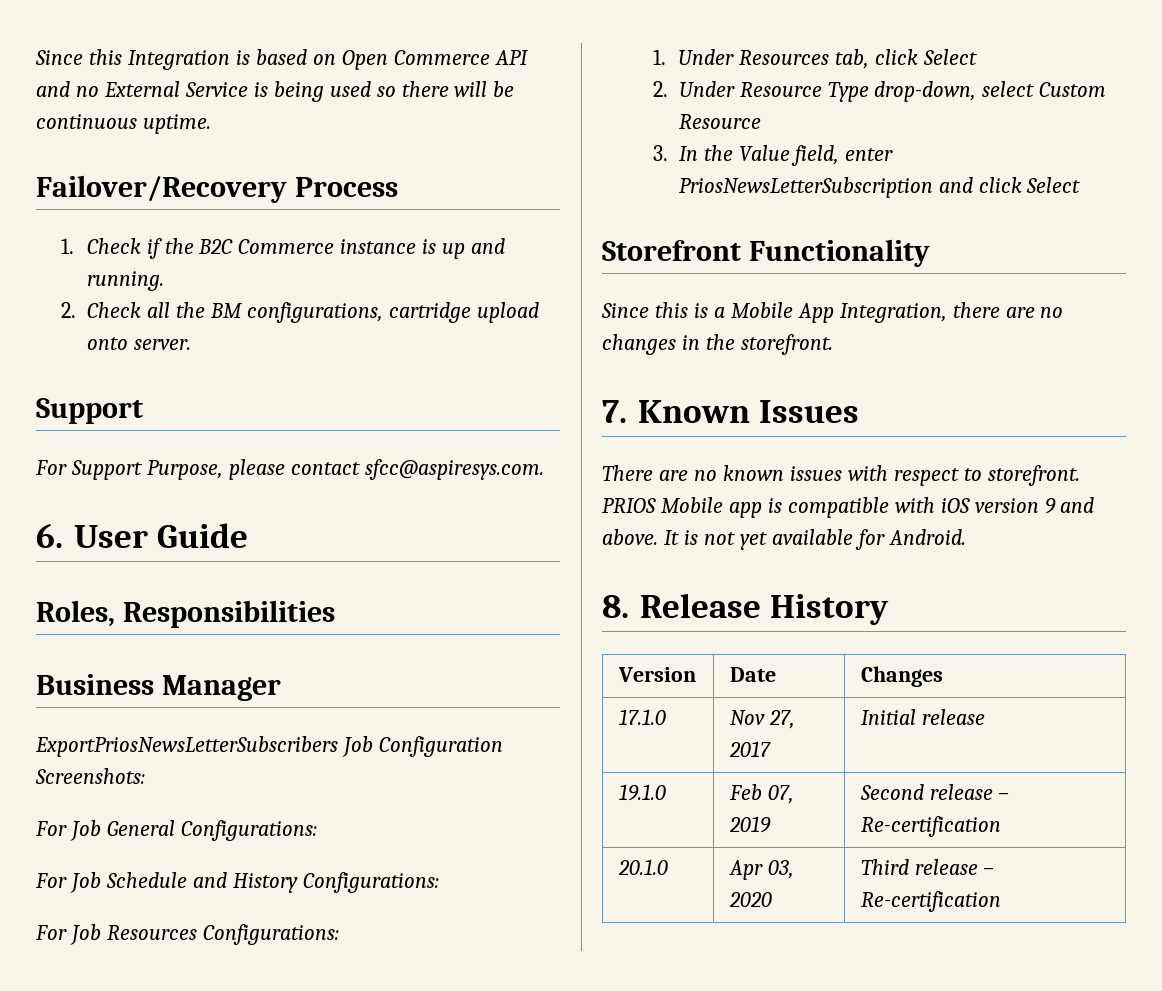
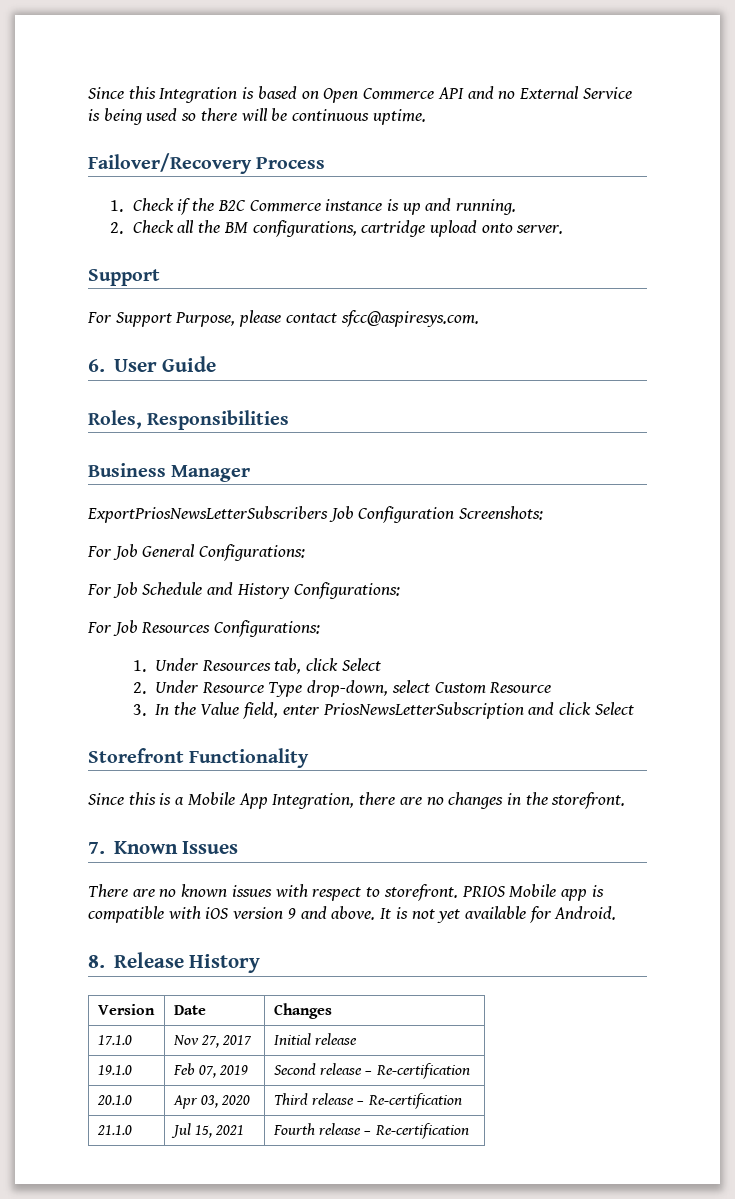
(1001, 901) none -> [96,1125,132,1135] [170,1123,245,1138] [272,1123,469,1139] // 21.1.0 | Jul 15, 2021 | Fourth release – Re-certification

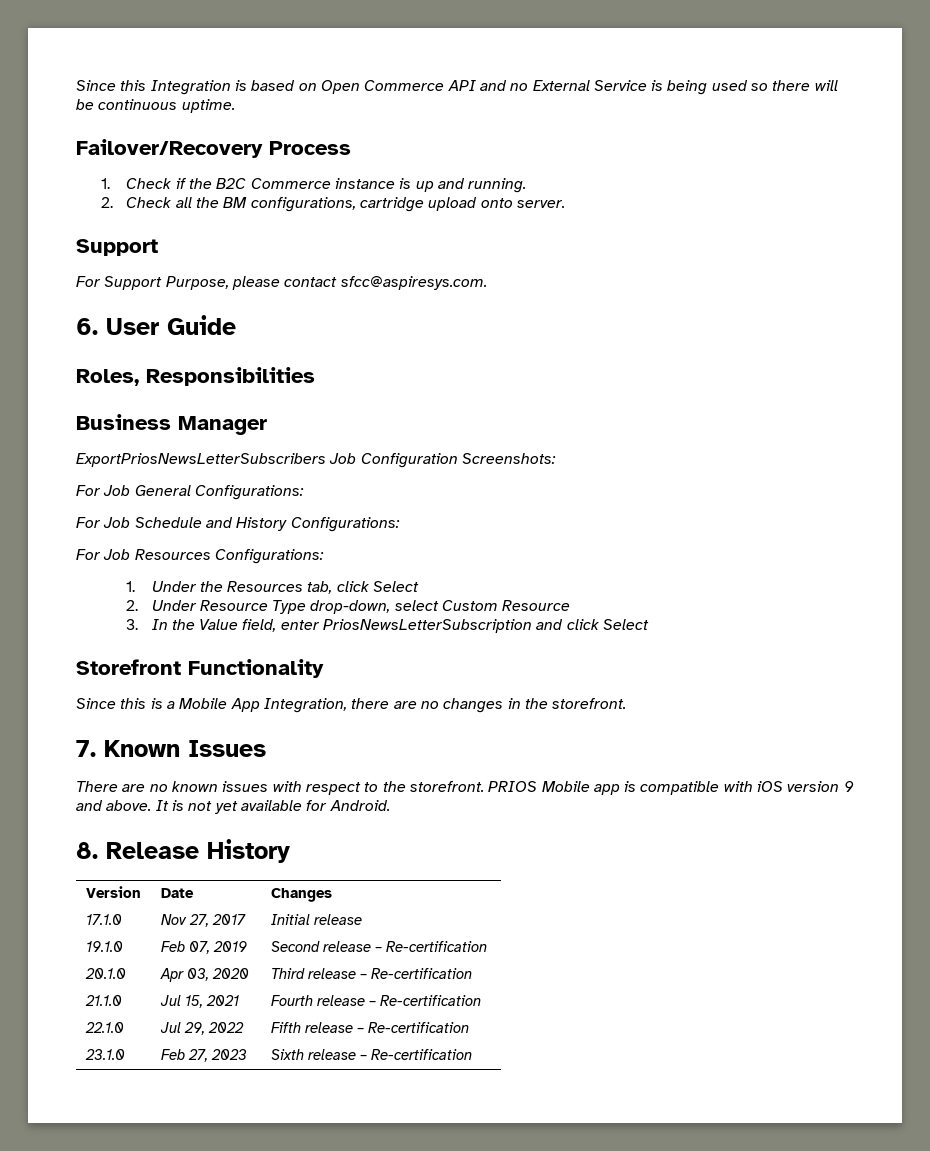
(199, 664) none -> [199,581,223,592] the
(381, 892) none -> [382,781,406,792] the
(469, 1131) none -> [84,1022,124,1033] [159,1022,244,1035] [270,1022,469,1033] [84,1049,125,1060] [160,1049,247,1062] [270,1049,472,1060] // 22.1.0 | Jul 29, 2022 | Fifth release – Re-certification // 23.1.0 | Feb 27, 2023 | Sixth release – Re-certification

